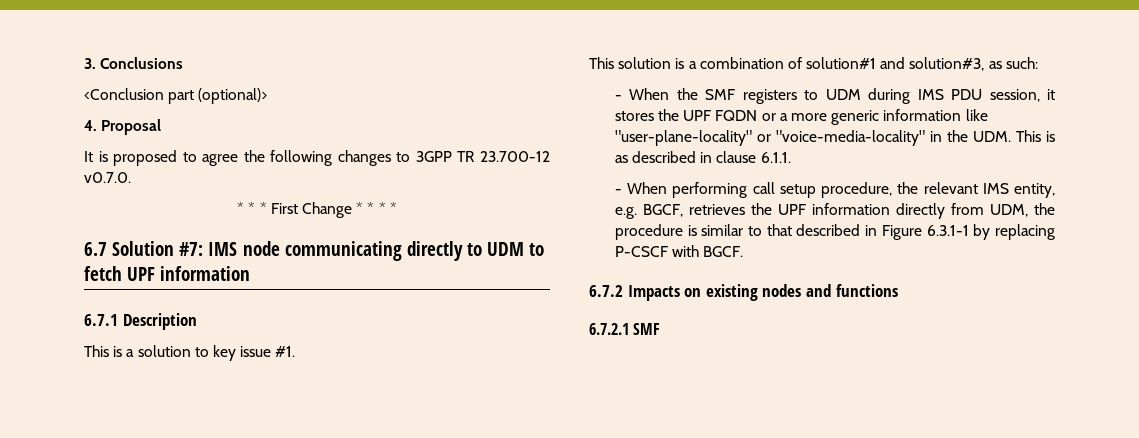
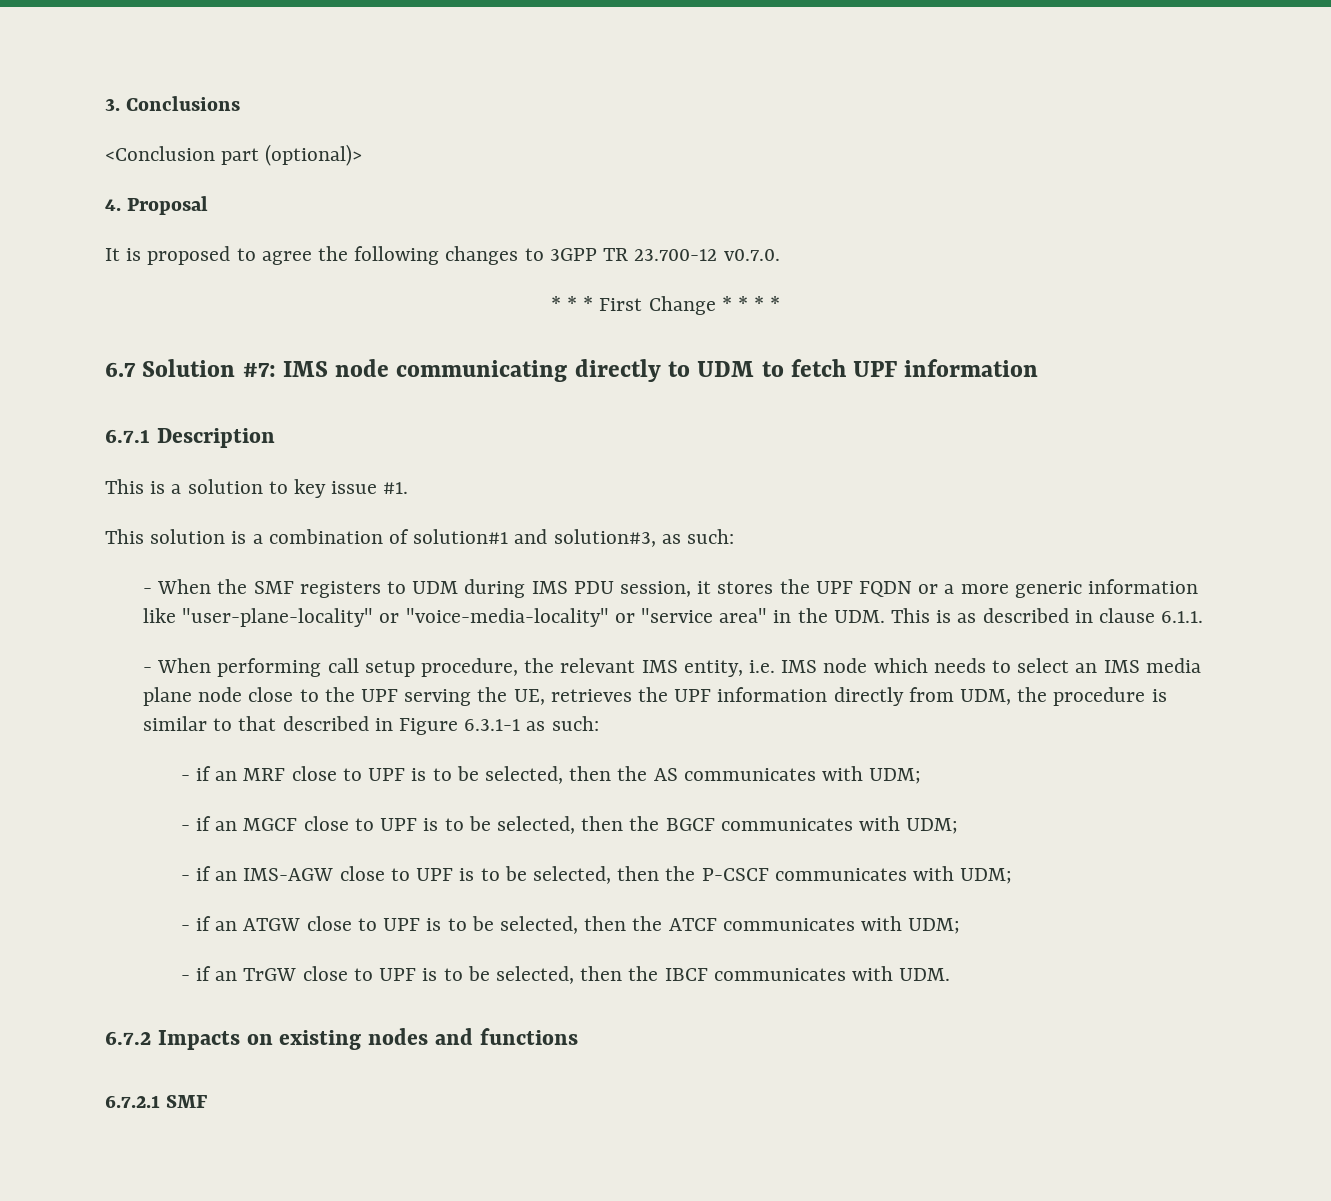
(925, 138) none -> [614,608,768,623] or "service area"
[614,204,683,219] e.g. BGCF, -> [749,658,1201,673] [142,687,545,706] i.e. IMS node which needs to select an IMS media plane node close to the UPF serving the UE,
[973,224,1055,240] [614,245,744,257] by replacing P-CSCF with BGCF. -> [526,716,599,731] [180,766,922,784] [180,816,959,834] [180,866,1013,884] [180,916,961,934] [180,966,951,984] as such: // - if an MRF close to UPF is to be selected, then the AS communicates with UDM; // - if an MGCF close to UPF is to be selected, then the BGCF communicates with UDM; // - if an IMS-AGW close to UPF is to be selected, then the P-CSCF communicates with UDM; // - if an ATGW close to UPF is to be selected, then the ATCF communicates with UDM; // - if an TrGW close to UPF is to be selected, then the IBCF communicates with UDM.

